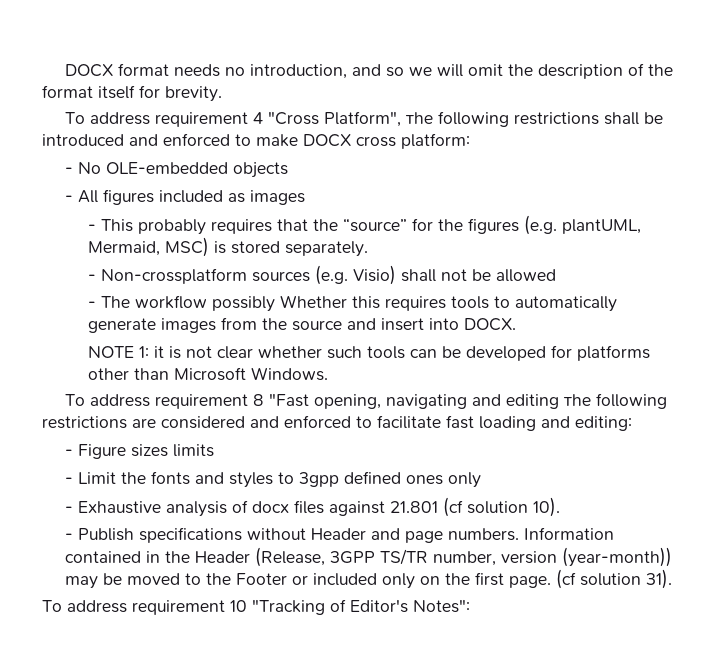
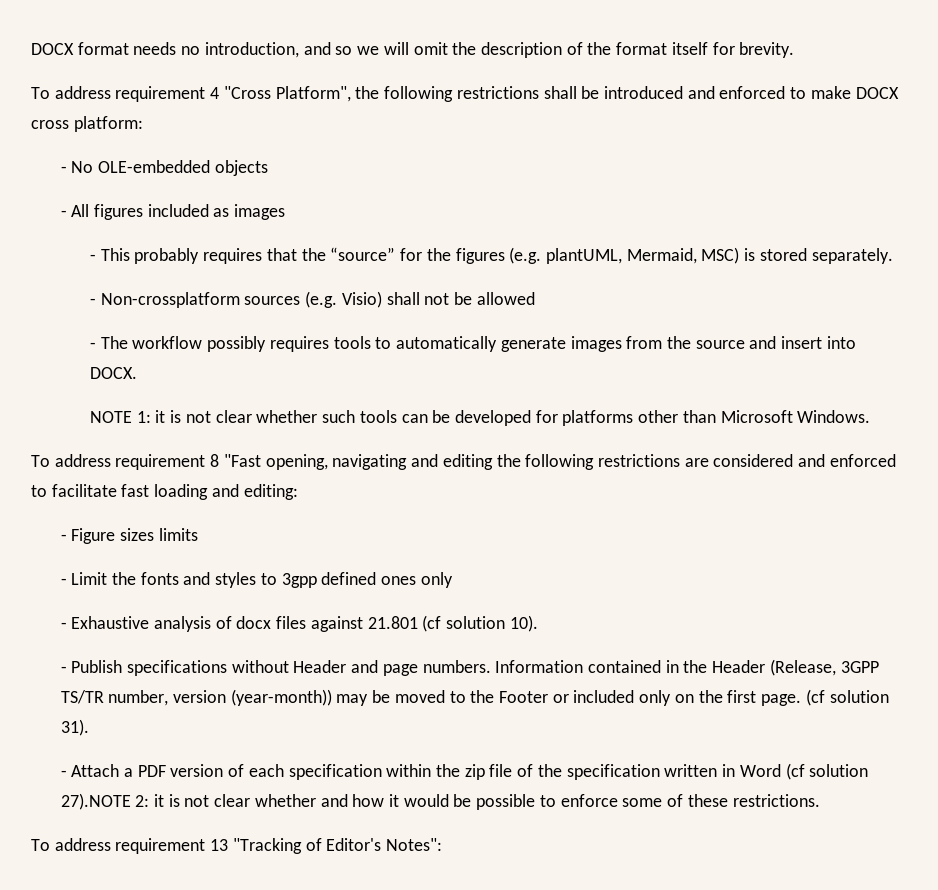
[404,112,433,124] тhe -> [355,86,380,99] the
[279,295,380,309] Whether this -> (267, 344) none
[562,394,591,406] тhe -> [496,454,521,467] the
[42,600,247,615] // To address requirement 10 -> [60,763,869,780] [60,793,820,810] [31,838,229,854] // - Attach a PDF version of each specification within the zip file of the specification written in Word (cf solution 27).NОТЕ 2: it is not clear whether and how it would be possible to enforce some of these restrictions. // To address requirement 13

